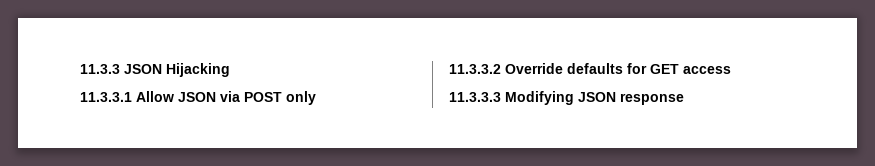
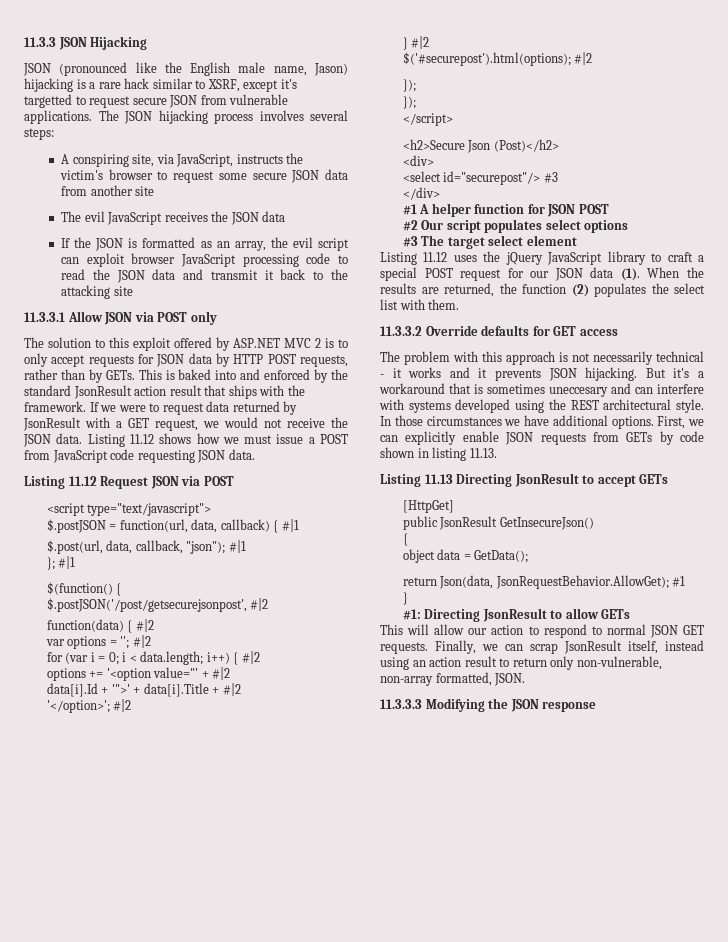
(230, 70) none -> [23,62,348,76] [24,78,297,92] [24,94,289,108] [24,110,348,124] [24,128,54,140] [61,153,304,167] [60,169,348,183] [61,185,155,196] [61,211,286,225] [61,237,349,251] [61,253,348,267] [61,269,348,283] [61,285,133,299] // JSON (pronounced like the English male name, Jason) hijacking is a rare hack similar to XSRF, except it's targetted to request secure JSON from vulnerable applications. The JSON hijacking process involves several steps: // A conspiring site, via JavaScript, instructs the victim's browser to request some secure JSON data from another site // The evil JavaScript receives the JSON data // If the JSON is formatted as an array, the evil script can exploit browser JavaScript processing code to read the JSON data and transmit it back to the attacking site
(316, 98) none -> [24,337,348,351] [24,353,349,367] [24,369,348,383] [24,385,305,399] [24,401,298,415] [23,417,348,431] [23,433,349,447] [24,449,255,463] [24,476,234,489] [46,503,212,516] [46,519,299,533] [46,540,246,554] [46,556,76,570] [46,582,122,596] [46,598,269,612] [46,619,154,633] [45,635,151,649] [46,651,260,665] [46,667,231,681] [46,683,241,697] [46,699,132,713] [402,36,430,50] [402,52,593,66] [402,79,416,92] [402,96,416,109] [402,113,453,126] [402,139,559,153] [402,155,434,166] [402,171,558,185] [402,187,440,200] [402,203,609,217] [402,219,629,233] [402,235,577,249] [380,251,704,265] [380,267,704,281] [380,283,705,297] [380,299,460,310] // The solution to this exploit offered by ASP.NET MVC 2 is to only accept requests for JSON data by HTTP POST requests, rather than by GETs. This is baked into and enforced by the standard JsonResult action result that ships with the framework. If we were to request data returned by JsonResult with a GET request, we would not receive the JSON data. Listing 11.12 shows how we must issue a POST from JavaScript code requesting JSON data. // Listing 11.12 Request JSON via POST // <script type="text/javascript"> // $.postJSON = function(url, data, callback) { #|1 // $.post(url, data, callback, "json"); #|1 // }; #|1 // $(function() { // $.postJSON('/post/getsecurejsonpost', #|2 // function(data) { #|2 // var options = ''; #|2 // for (var i = 0; i < data.length; i++) { #|2 // options += '<option value="' + #|2 // data[i].Id + '">' + data[i].Title + #|2 // '</option>'; #|2 // } #|2 // $('#securepost').html(options); #|2 // }); // }); // </script> // <h2>Secure Json (Post)</h2> // <div> // <select id="securepost"/> #3 // </div> // #1 A helper function for JSON POST // #2 Our script populates select options // #3 The target select element // Listing 11.12 uses the jQuery JavaScript library to craft a special POST request for our JSON data (1). When the results are returned, the function (2) populates the select list with them.
(731, 70) none -> [380,351,704,365] [380,367,704,381] [379,383,704,397] [379,399,704,413] [380,415,704,429] [380,431,704,445] [380,447,497,461] [380,473,669,487] [402,500,454,513] [402,516,594,530] [402,533,408,546] [402,549,529,563] [402,575,686,589] [402,592,408,605] [402,608,631,622] [380,624,704,638] [380,640,704,654] [380,656,662,670] [380,672,526,686] // The problem with this approach is not necessarily technical - it works and it prevents JSON hijacking. But it's a workaround that is sometimes uneccesary and can interfere with systems developed using the REST architectural style. In those circumstances we have additional options. First, we can explicitly enable JSON requests from GETs by code shown in listing 11.13. // Listing 11.13 Directing JsonResult to accept GETs // [HttpGet] // public JsonResult GetInsecureJson() // { // object data = GetData(); // return Json(data, JsonRequestBehavior.AllowGet); #1 // } // #1: Directing JsonResult to allow GETs // This will allow our action to respond to normal JSON GET requests. Finally, we can scrap JsonResult itself, instead using an action result to return only non-vulnerable, non-array formatted, JSON.
(574, 98) none -> [488,698,509,709] the

